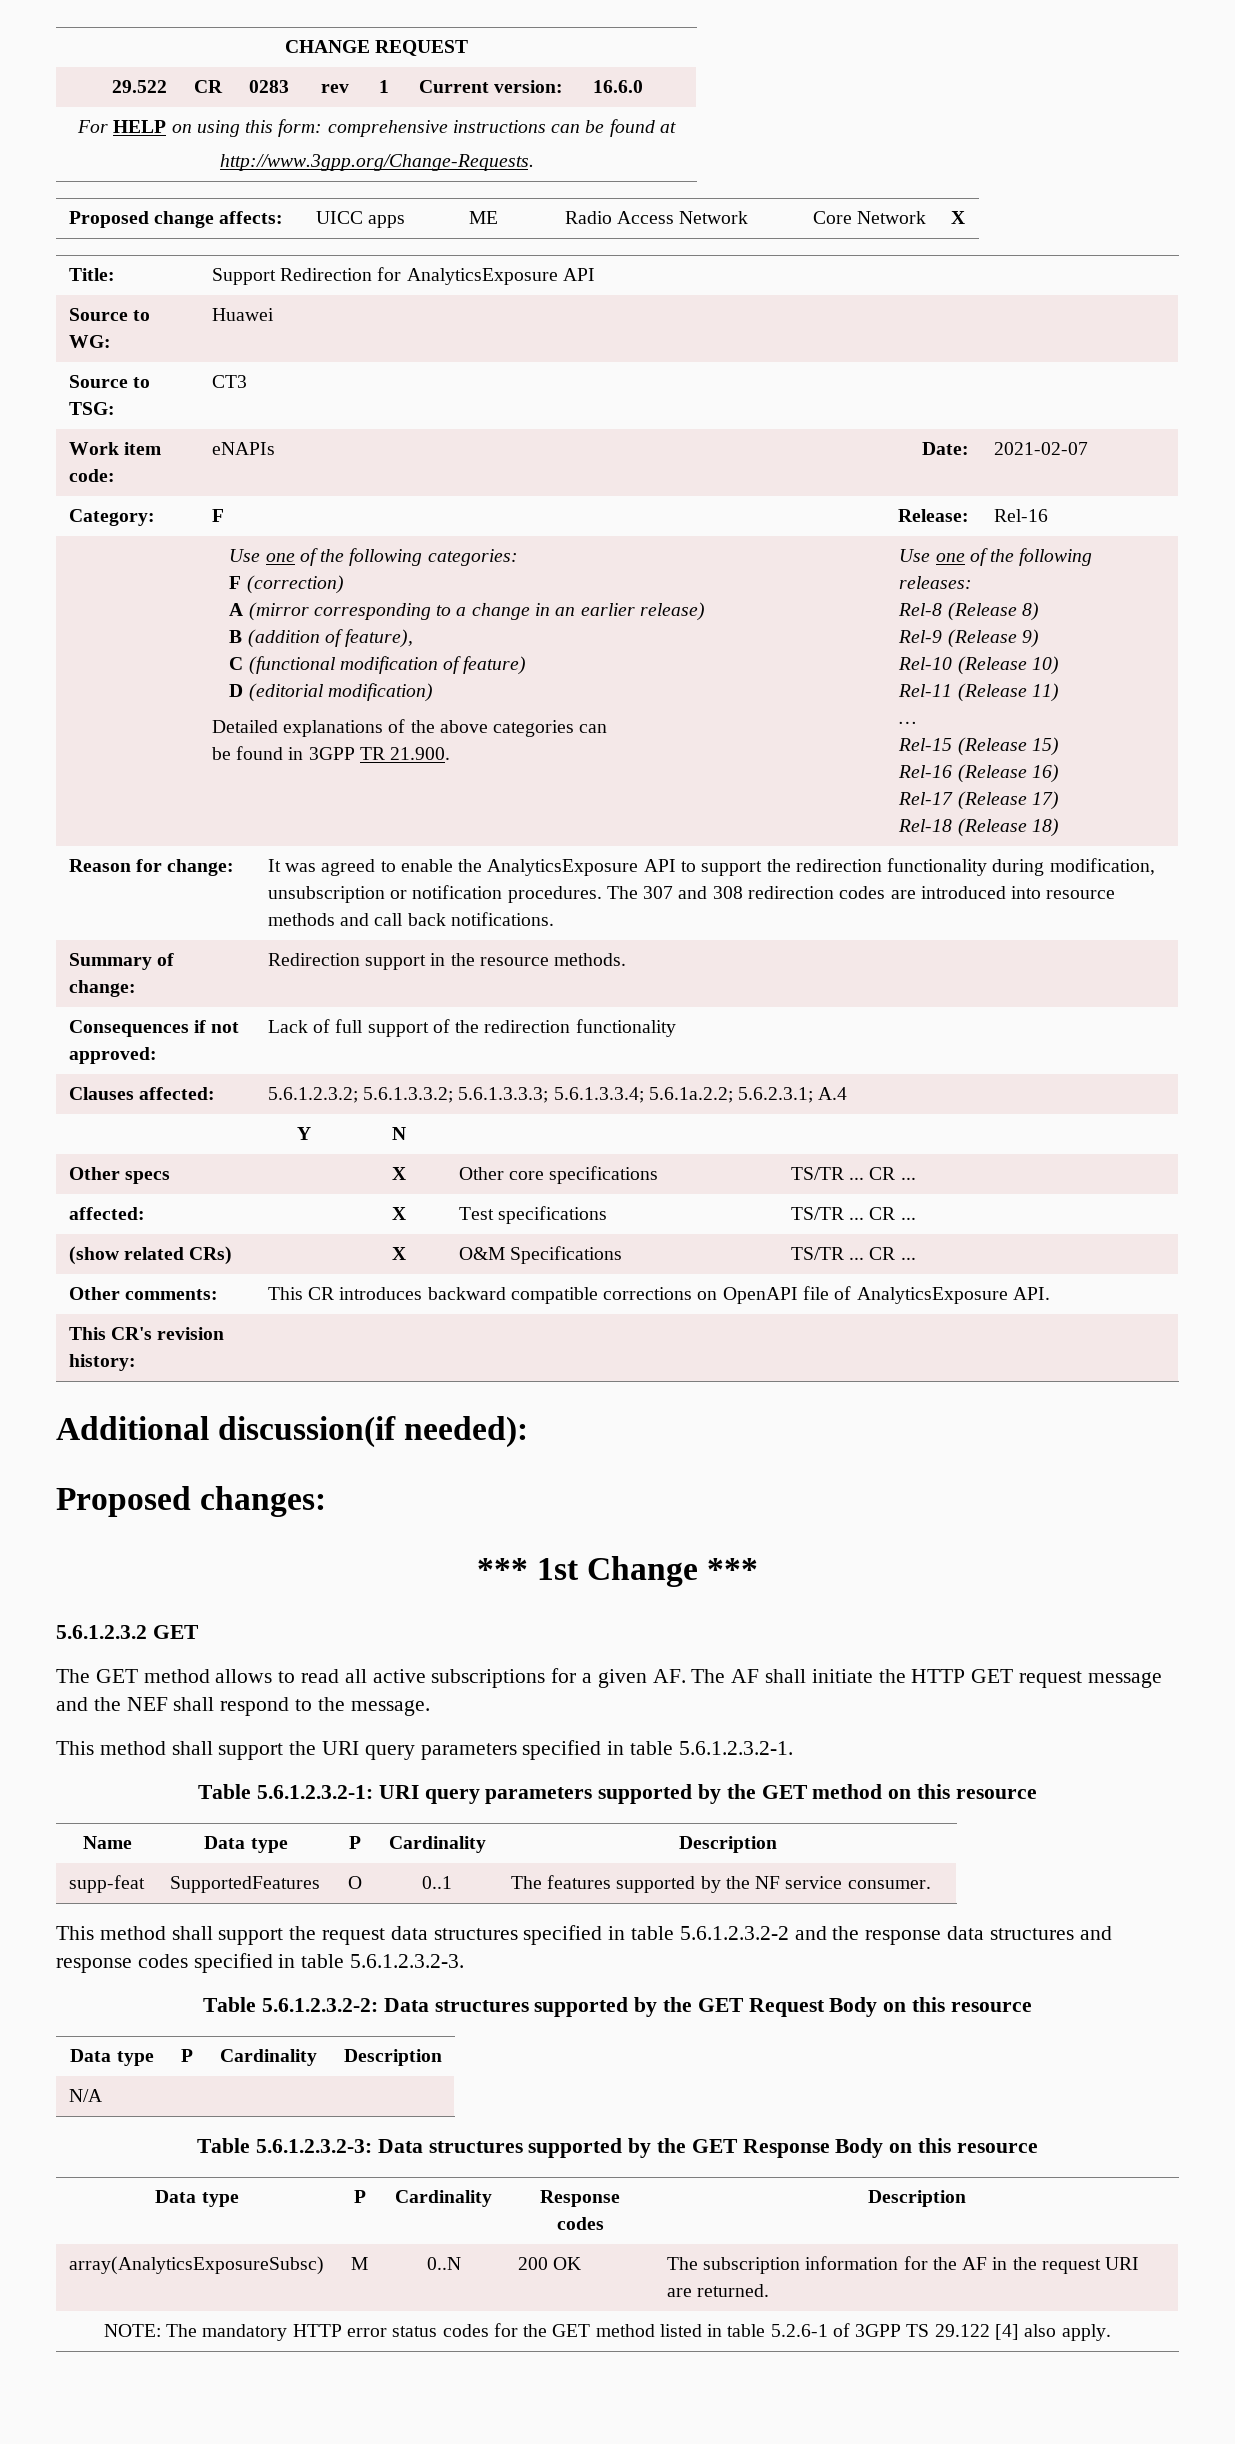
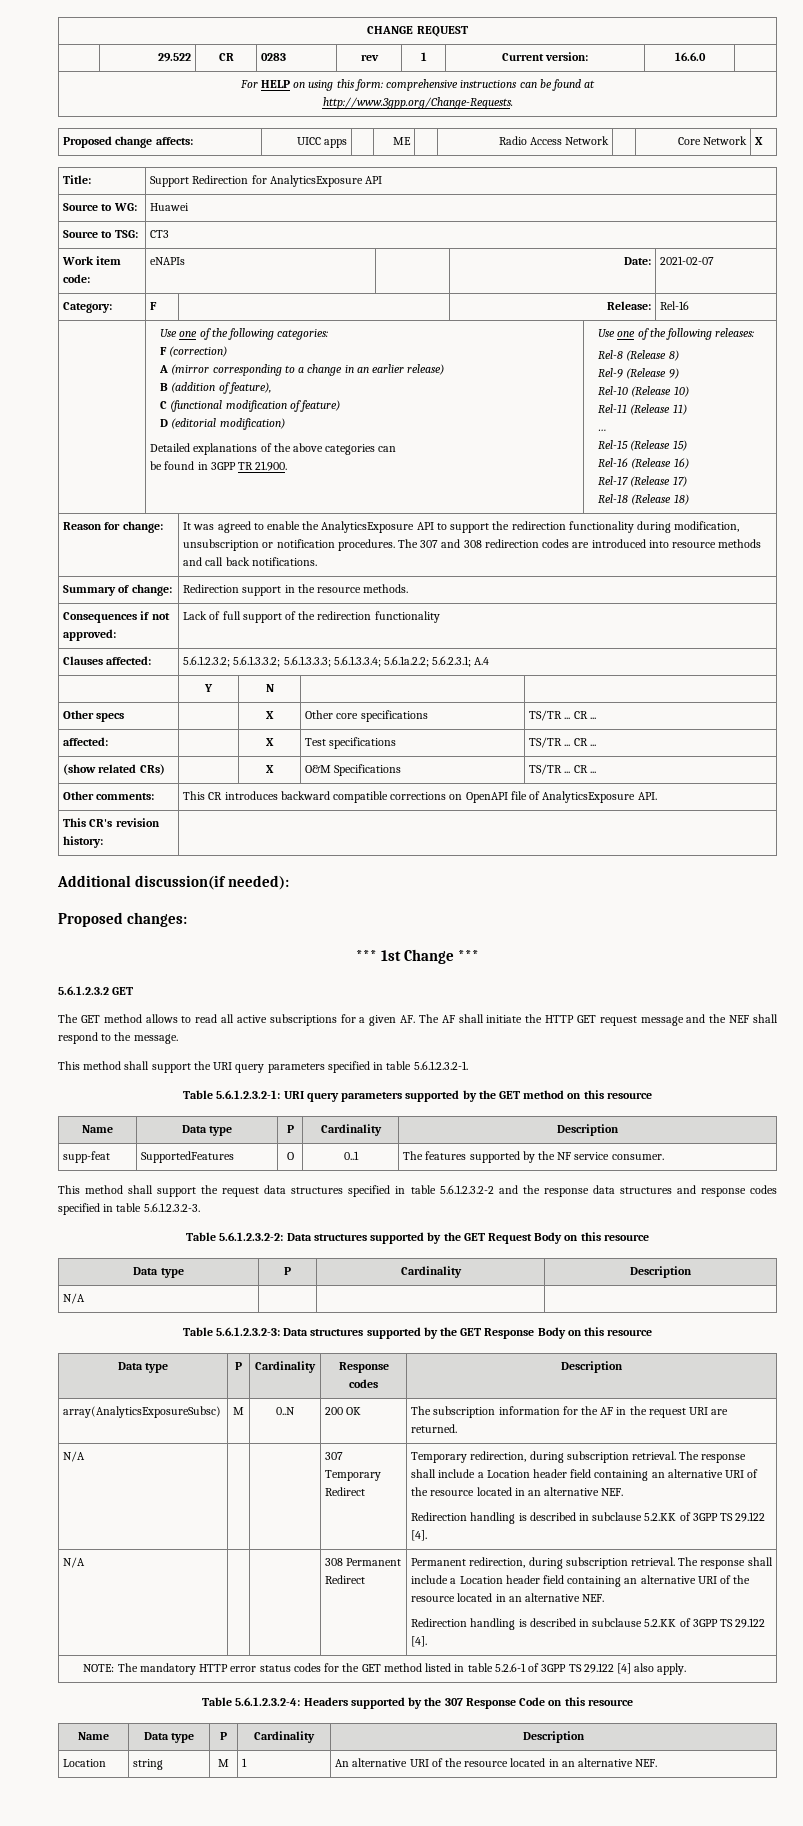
(770, 2290) none -> [63,1451,86,1462] [325,1452,344,1460] [325,1470,382,1481] [325,1487,366,1496] [411,1451,747,1463] [411,1469,759,1481] [411,1487,624,1496] [411,1512,766,1524] [411,1530,428,1541] [63,1557,86,1568] [325,1558,402,1566] [325,1575,366,1584] [411,1557,773,1569] [411,1575,751,1587] [411,1593,605,1602] [411,1618,766,1630] [411,1636,428,1647] // N/A | | | 307 Temporary Redirect | Temporary redirection, during subscription retrieval. The response shall include a Location header field containing an alternative URI of the resource located in an alternative NEF. // Redirection handling is described in subclause 5.2.KK of 3GPP TS 29.122 [4]. // N/A | | | 308 Permanent Redirect | Permanent redirection, during subscription retrieval. The response shall include a Location header field containing an alternative URI of the resource located in an alternative NEF. // Redirection handling is described in subclause 5.2.KK of 3GPP TS 29.122 [4].
(1111, 2332) none -> [202,1697,633,1709] [78,1732,109,1740] [143,1732,195,1743] [220,1732,227,1740] [253,1731,315,1743] [523,1731,585,1743] [63,1759,107,1767] [133,1759,164,1770] [218,1759,229,1767] [242,1758,248,1767] [335,1758,658,1767] // Table 5.6.1.2.3.2-4: Headers supported by the 307 Response Code on this resource // Name | Data type | P | Cardinality | Description // Location | string | M | 1 | An alternative URI of the resource located in an alternative NEF.

